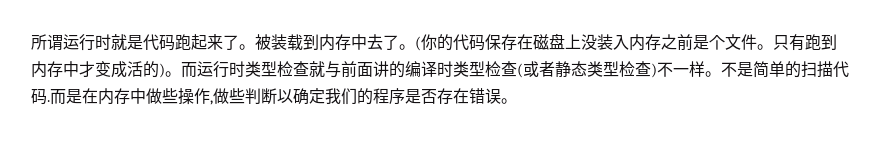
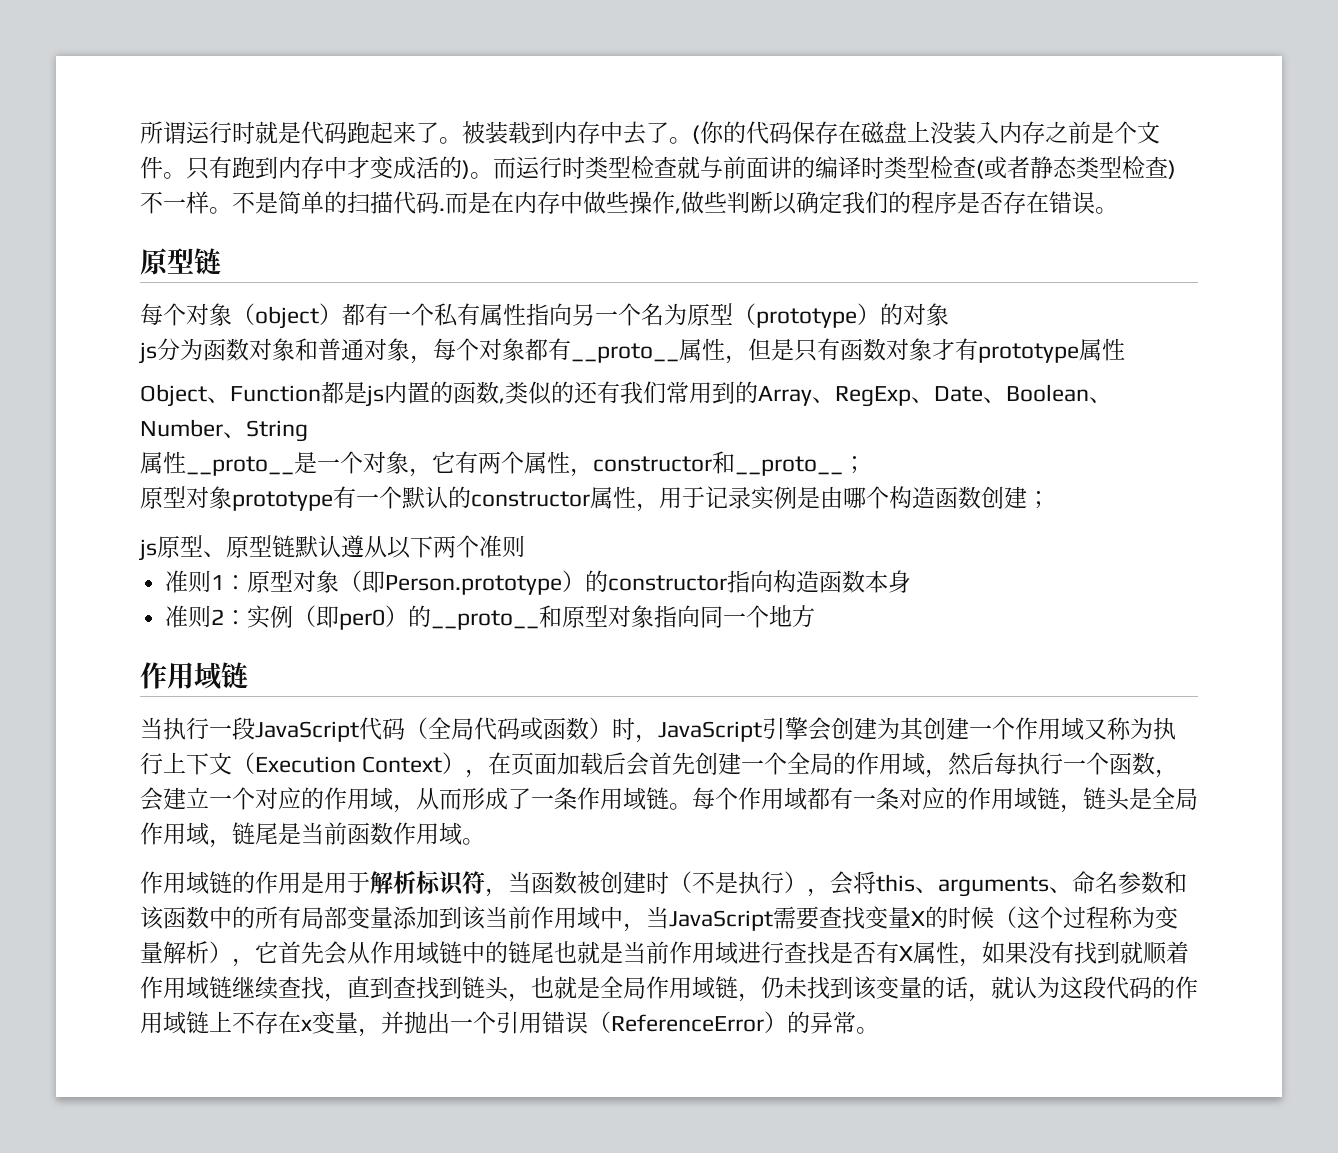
(517, 101) none -> [140,248,221,275] [140,303,949,329] [139,338,1125,364] [140,381,1112,407] [140,419,308,442] [140,451,866,477] [140,486,1050,512] [139,535,525,561] [165,570,912,595] [165,605,816,630] [140,662,248,690] [140,717,1176,743] [140,752,1179,778] [140,787,1198,813] [140,822,485,848] [140,871,1187,897] [140,906,1178,932] [140,941,1189,967] [140,976,1198,1002] [140,1011,879,1037] // 原型链 // 每个对象（object）都有一个私有属性指向另一个名为原型（prototype）的对象 // js分为函数对象和普通对象，每个对象都有__proto__属性，但是只有函数对象才有prototype属性 // Object、Function都是js内置的函数,类似的还有我们常用到的Array、RegExp、Date、Boolean、Number、String // 属性__proto__是一个对象，它有两个属性，constructor和__proto__； // 原型对象prototype有一个默认的constructor属性，用于记录实例是由哪个构造函数创建； // js原型、原型链默认遵从以下两个准则 // 准则1：原型对象（即Person.prototype）的constructor指向构造函数本身 // 准则2：实例（即per0）的__proto__和原型对象指向同一个地方 // 作用域链 // 当执行一段JavaScript代码（全局代码或函数）时，JavaScript引擎会创建为其创建一个作用域又称为执行上下文（Execution Context），在页面加载后会首先创建一个全局的作用域，然后每执行一个函数，会建立一个对应的作用域，从而形成了一条作用域链。每个作用域都有一条对应的作用域链，链头是全局作用域，链尾是当前函数作用域。 // 作用域链的作用是用于解析标识符，当函数被创建时（不是执行），会将this、arguments、命名参数和该函数中的所有局部变量添加到该当前作用域中，当JavaScript需要查找变量X的时候（这个过程称为变量解析），它首先会从作用域链中的链尾也就是当前作用域进行查找是否有X属性，如果没有找到就顺着作用域链继续查找，直到查找到链头，也就是全局作用域链，仍未找到该变量的话，就认为这段代码的作用域链上不存在x变量，并抛出一个引用错误（ReferenceError）的异常。

